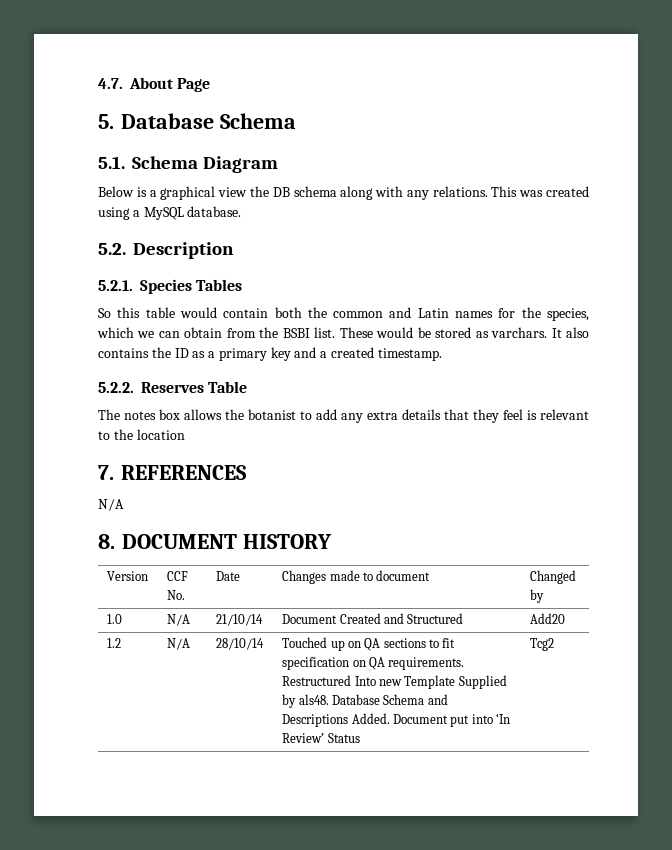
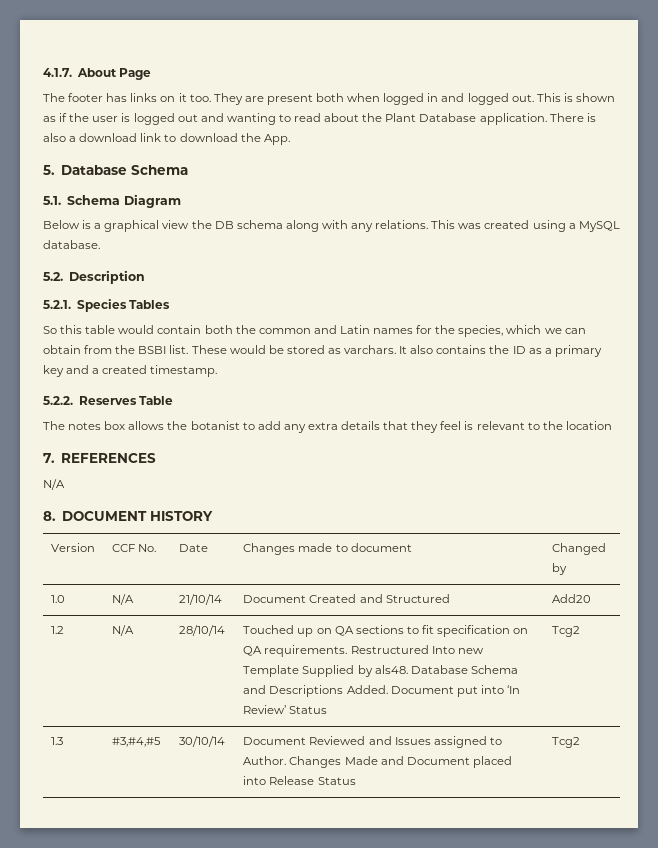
[98,78,123,89] 4.7. -> [43,68,72,77] 4.1.7.
(211, 85) none -> [43,93,615,105] [43,113,596,125] [43,133,290,145] // The footer has links on it too. They are present both when logged in and logged out. This is shown as if the user is logged out and wanting to read about the Plant Database application. There is also a download link to download the App.
(555, 644) none -> [51,737,64,745] [112,737,162,747] [179,736,226,747] [243,736,502,748] [243,756,512,768] [243,776,356,785] [552,737,581,748] // 1.3 | #3,#4,#5 | 30/10/14 | Document Reviewed and Issues assigned to Author. Changes Made and Document placed into Release Status | Tcg2

